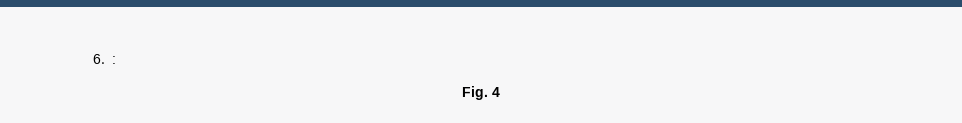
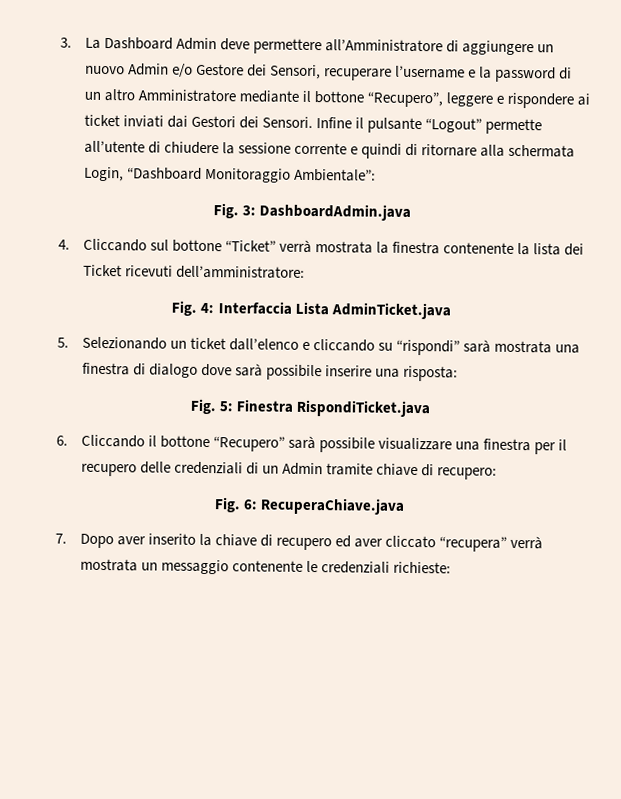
[93,54,117,64] [462,86,500,100] 6. : // Fig. 4 -> [60,36,555,56] [84,63,573,83] [83,89,591,109] [83,114,543,135] [83,140,576,159] [83,166,376,183] [212,203,412,221] [58,238,585,256] [82,264,305,279] [171,300,451,320] [57,336,581,356] [81,362,459,382] [189,398,431,418] [56,434,568,455] [80,461,498,480] [213,497,406,515] [55,533,544,552] [79,558,452,575] 3. La Dashboard Admin deve permettere all’Amministratore di aggiungere un nuovo Admin e/o Gestore dei Sensori, recuperare l’username e la password di un altro Amministratore mediante il bottone “Recupero”, leggere e rispondere ai ticket inviati dai Gestori dei Sensori. Infine il pulsante “Logout” permette all’utente di chiudere la sessione corrente e quindi di ritornare alla schermata Login, “Dashboard Monitoraggio Ambientale”: // Fig. 3: DashboardAdmin.java // 4. Cliccando sul bottone “Ticket” verrà mostrata la finestra contenente la lista dei Ticket ricevuti dell’amministratore: // Fig. 4: Interfaccia Lista AdminTicket.java // 5. Selezionando un ticket dall’elenco e cliccando su “rispondi” sarà mostrata una finestra di dialogo dove sarà possibile inserire una risposta: // Fig. 5: Finestra RispondiTicket.java // 6. Cliccando il bottone “Recupero” sarà possibile visualizzare una finestra per il recupero delle credenziali di un Admin tramite chiave di recupero: // Fig. 6: RecuperaChiave.java // 7. Dopo aver inserito la chiave di recupero ed aver cliccato “recupera” verrà mostrata un messaggio contenente le credenziali richieste:

